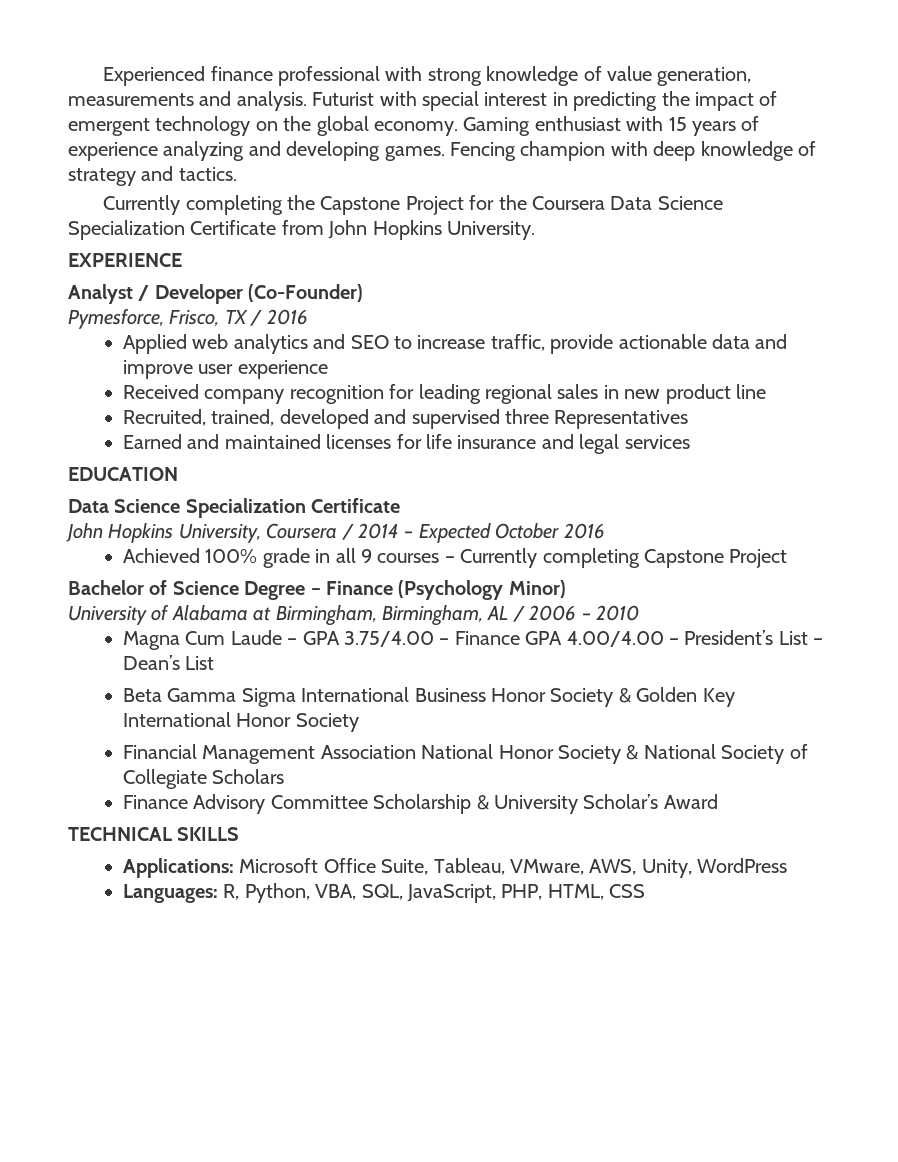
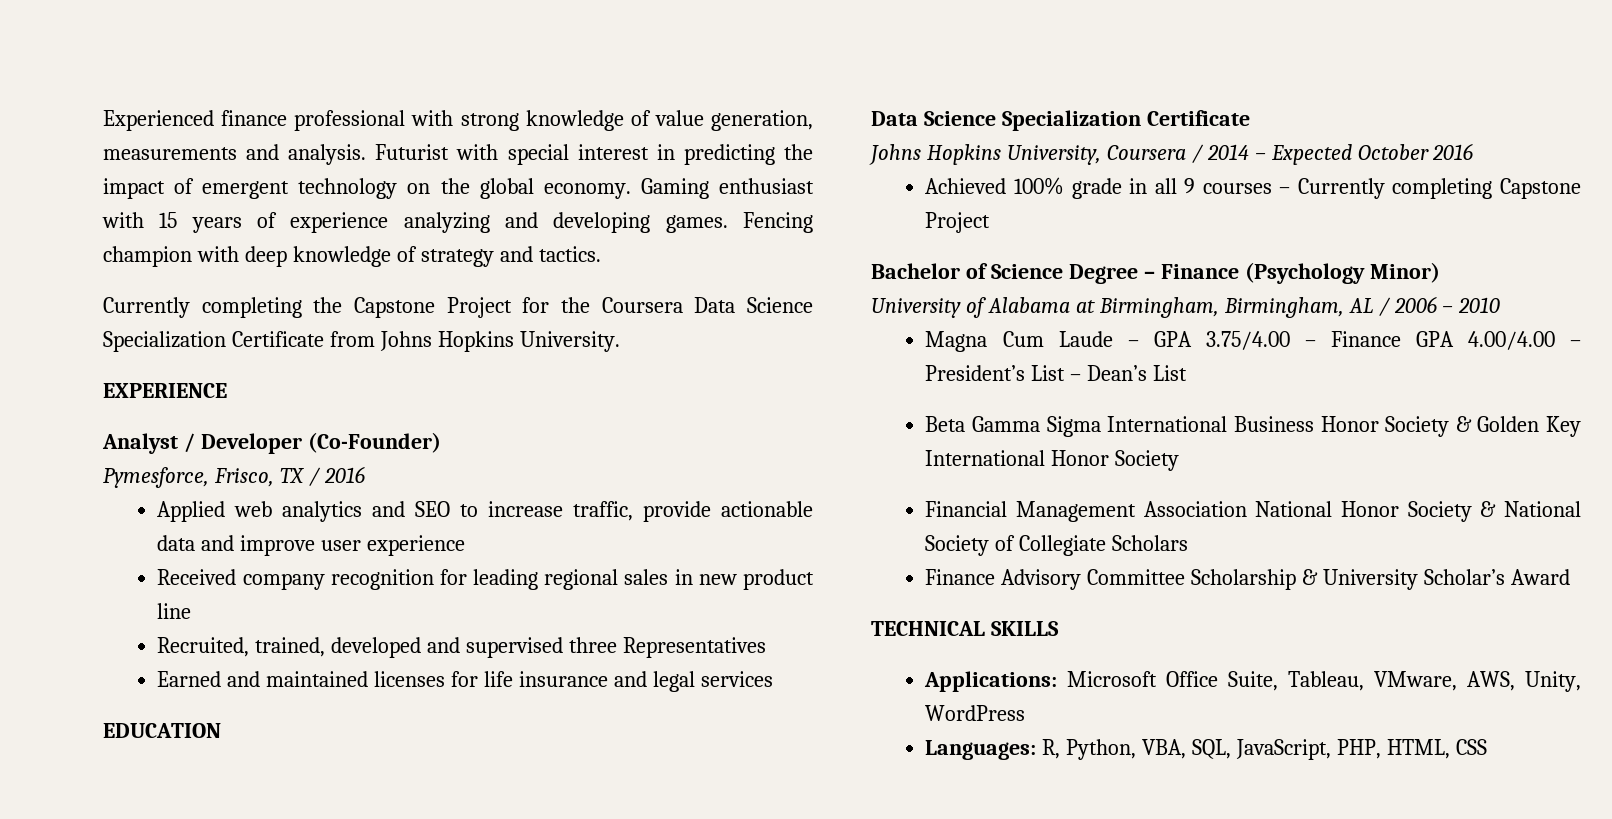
[328,220,368,239] John -> [379,331,432,351] Johns
[66,523,103,542] John -> [869,144,921,165] Johns

